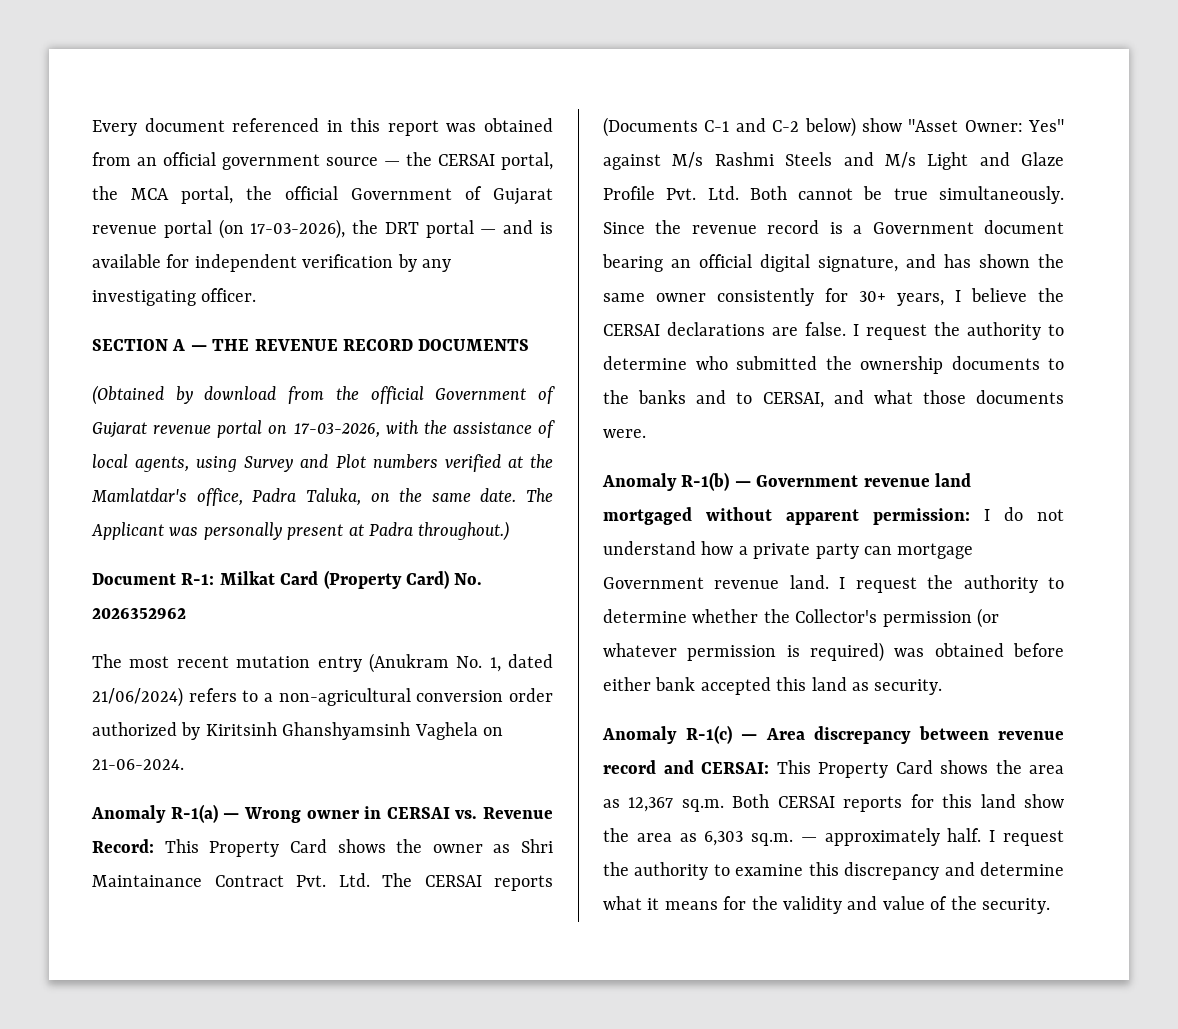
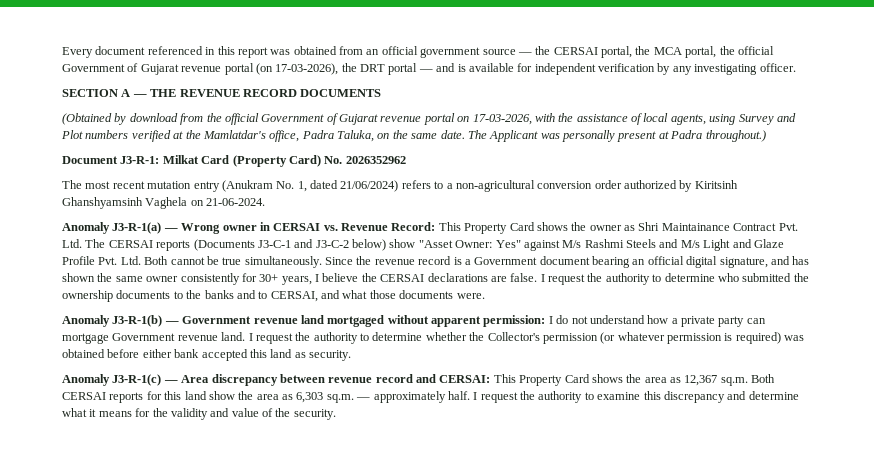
[181,573,215,585] R-1: -> [120,156,160,164] J3-R-1:
[170,804,218,823] R-1(a) -> [112,222,162,234] J3-R-1(a)
[704,118,800,132] C-1 and C-2 -> [257,239,349,248] J3-C-1 and J3-C-2
[681,472,730,491] R-1(b) -> [112,315,163,327] J3-R-1(b)
[685,725,732,744] R-1(c) -> [112,374,162,386] J3-R-1(c)

